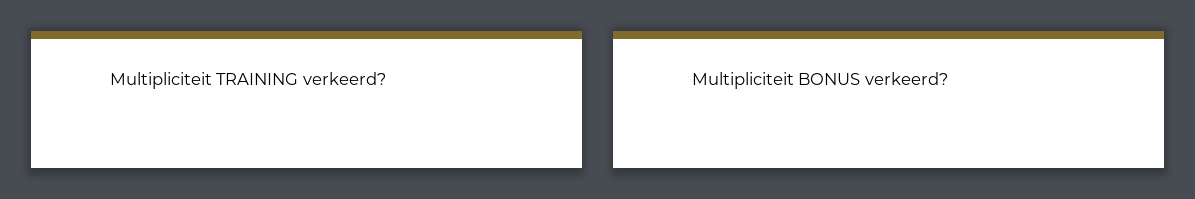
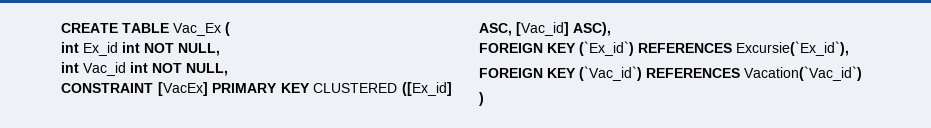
[110,72,386,89] [692,72,948,89] Multipliciteit TRAINING verkeerd? // Multipliciteit BONUS verkeerd? -> [61,22,230,36] [61,42,220,56] [61,62,228,76] [61,82,452,96] [479,22,611,36] [479,41,849,56] [479,66,862,81] [479,92,484,106] CREATE TABLE Vac_Ex ( // int Ex_id int NOT NULL, // int Vac_id int NOT NULL, // CONSTRAINT [VacEx] PRIMARY KEY CLUSTERED ([Ex_id] ASC, [Vac_id] ASC), // FOREIGN KEY (`Ex_id`) REFERENCES Excursie(`Ex_id`), // FOREIGN KEY (`Vac_id`) REFERENCES Vacation(`Vac_id`) // )

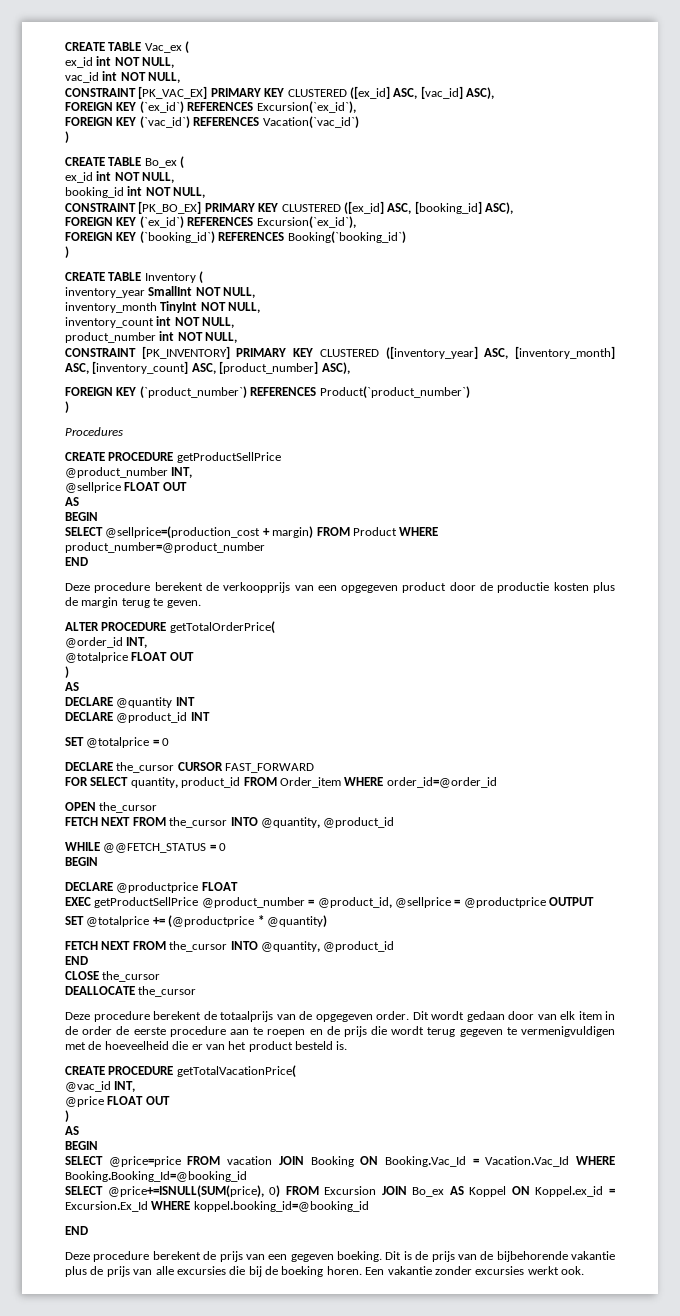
[61,22,230,36] [61,42,220,56] [61,62,228,76] [61,82,452,96] [479,22,611,36] [479,41,849,56] [479,66,862,81] [479,92,484,106] CREATE TABLE Vac_Ex ( // int Ex_id int NOT NULL, // int Vac_id int NOT NULL, // CONSTRAINT [VacEx] PRIMARY KEY CLUSTERED ([Ex_id] ASC, [Vac_id] ASC), // FOREIGN KEY (`Ex_id`) REFERENCES Excursie(`Ex_id`), // FOREIGN KEY (`Vac_id`) REFERENCES Vacation(`Vac_id`) // ) -> [65,41,190,53] [65,56,175,68] [65,71,181,83] [65,86,494,99] [65,101,356,113] [65,116,359,128] [65,131,69,143] [65,156,185,168] [65,171,175,183] [65,186,206,198] [65,201,513,214] [65,216,356,228] [65,231,406,243] [65,246,69,258] [65,271,204,283] [65,286,256,298] [65,301,261,313] [65,316,235,328] [65,331,238,343] [65,346,615,359] [65,361,350,374] [65,386,470,398] [65,401,69,413] [65,427,123,436] [65,452,281,463] [65,467,193,478] [65,482,187,493] [65,497,79,506] [65,512,98,521] [65,526,439,538] [65,542,265,553] [65,557,88,566] [65,582,616,593] [65,597,201,608] [65,621,275,633] [65,637,148,648] [65,652,194,663] [65,666,69,678] [65,682,79,691] [65,697,195,708] [65,712,210,723] [65,737,170,748] [65,762,315,773] [65,777,497,788] [65,802,158,813] [65,817,395,828] [65,842,227,853] [65,857,98,866] [65,882,238,893] [65,897,594,908] [65,915,327,927] [65,941,395,952] [65,956,88,965] [65,971,161,982] [65,986,197,997] [65,1011,615,1022] [65,1026,615,1037] [65,1041,348,1052] [65,1065,296,1077] [65,1081,136,1092] [65,1096,170,1107] [65,1110,69,1122] [65,1126,79,1135] [65,1141,98,1150] [65,1156,615,1167] [65,1171,247,1182] [65,1185,615,1197] [65,1201,369,1212] [65,1226,88,1235] [65,1251,615,1262] [65,1266,584,1277] CREATE TABLE Vac_ex ( // ex_id int NOT NULL, // vac_id int NOT NULL, // CONSTRAINT [PK_VAC_EX] PRIMARY KEY CLUSTERED ([ex_id] ASC, [vac_id] ASC), // FOREIGN KEY (`ex_id`) REFERENCES Excursion(`ex_id`), // FOREIGN KEY (`vac_id`) REFERENCES Vacation(`vac_id`) // ) // CREATE TABLE Bo_ex ( // ex_id int NOT NULL, // booking_id int NOT NULL, // CONSTRAINT [PK_BO_EX] PRIMARY KEY CLUSTERED ([ex_id] ASC, [booking_id] ASC), // FOREIGN KEY (`ex_id`) REFERENCES Excursion(`ex_id`), // FOREIGN KEY (`booking_id`) REFERENCES Booking(`booking_id`) // ) // CREATE TABLE Inventory ( // inventory_year SmallInt NOT NULL, // inventory_month TinyInt NOT NULL, // inventory_count int NOT NULL, // product_number int NOT NULL, // CONSTRAINT [PK_INVENTORY] PRIMARY KEY CLUSTERED ([inventory_year] ASC, [inventory_month] ASC, [inventory_count] ASC, [product_number] ASC), // FOREIGN KEY (`product_number`) REFERENCES Product(`product_number`) // ) // Procedures // CREATE PROCEDURE getProductSellPrice // @product_number INT, // @sellprice FLOAT OUT // AS // BEGIN // SELECT @sellprice=(production_cost + margin) FROM Product WHERE product_number=@product_number // END // Deze procedure berekent de verkoopprijs van een opgegeven product door de productie kosten plus de margin terug te geven. // ALTER PROCEDURE getTotalOrderPrice( // @order_id INT, // @totalprice FLOAT OUT // ) // AS // DECLARE @quantity INT // DECLARE @product_id INT // SET @totalprice = 0 // DECLARE the_cursor CURSOR FAST_FORWARD // FOR SELECT quantity, product_id FROM Order_item WHERE order_id=@order_id // OPEN the_cursor // FETCH NEXT FROM the_cursor INTO @quantity, @product_id // WHILE @@FETCH_STATUS = 0 // BEGIN // DECLARE @productprice FLOAT // EXEC getProductSellPrice @product_number = @product_id, @sellprice = @productprice OUTPUT // SET @totalprice += (@productprice * @quantity) // FETCH NEXT FROM the_cursor INTO @quantity, @product_id // END // CLOSE the_cursor // DEALLOCATE the_cursor // Deze procedure berekent de totaalprijs van de opgegeven order. Dit wordt gedaan door van elk item in de order de eerste procedure aan te roepen en de prijs die wordt terug gegeven te vermenigvuldigen met de hoeveelheid die er van het product besteld is. // CREATE PROCEDURE getTotalVacationPrice( // @vac_id INT, // @price FLOAT OUT // ) // AS // BEGIN // SELECT @price=price FROM vacation JOIN Booking ON Booking.Vac_Id = Vacation.Vac_Id WHERE Booking.Booking_Id=@booking_id // SELECT @price+=ISNULL(SUM(price), 0) FROM Excursion JOIN Bo_ex AS Koppel ON Koppel.ex_id = Excursion.Ex_Id WHERE koppel.booking_id=@booking_id // END // Deze procedure berekent de prijs van een gegeven boeking. Dit is de prijs van de bijbehorende vakantie plus de prijs van alle excursies die bij de boeking horen. Een vakantie zonder excursies werkt ook.

